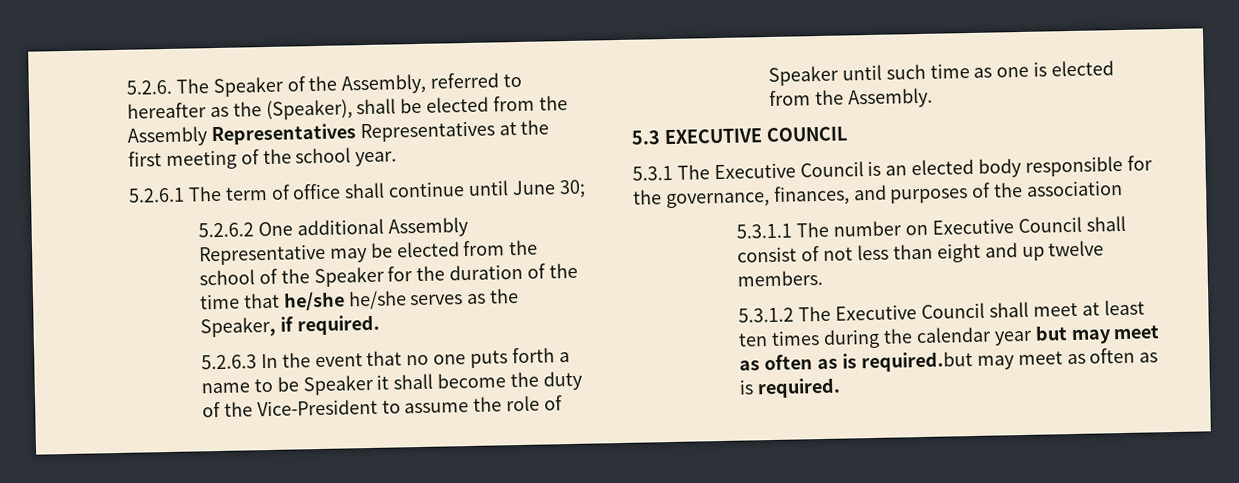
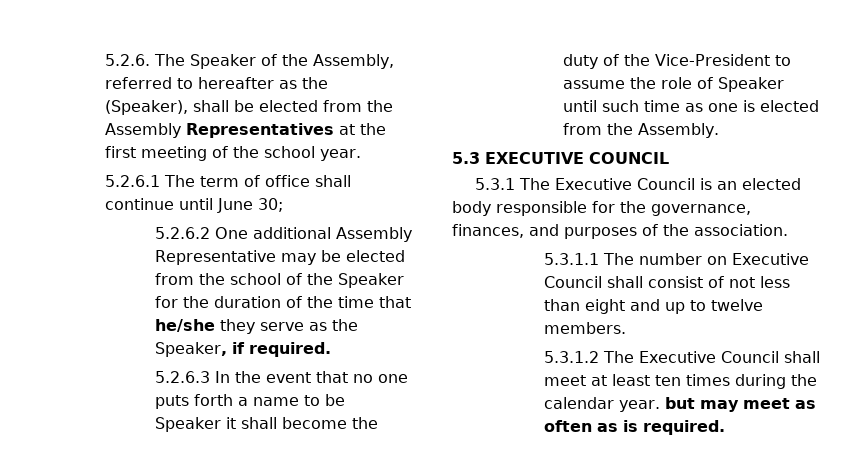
[359,120,495,143] Representatives -> (335, 130) none
[347,290,464,310] he/she serves -> [220,319,305,334] they serve
[1026,179,1124,197] association -> [694,224,788,236] association.
(1045, 254) none -> [689,300,706,311] to
[993,330,1033,346] year -> [618,400,660,412] year.
[860,347,1159,373] [739,379,755,395] required.but may meet as often as is -> (638, 426) none

